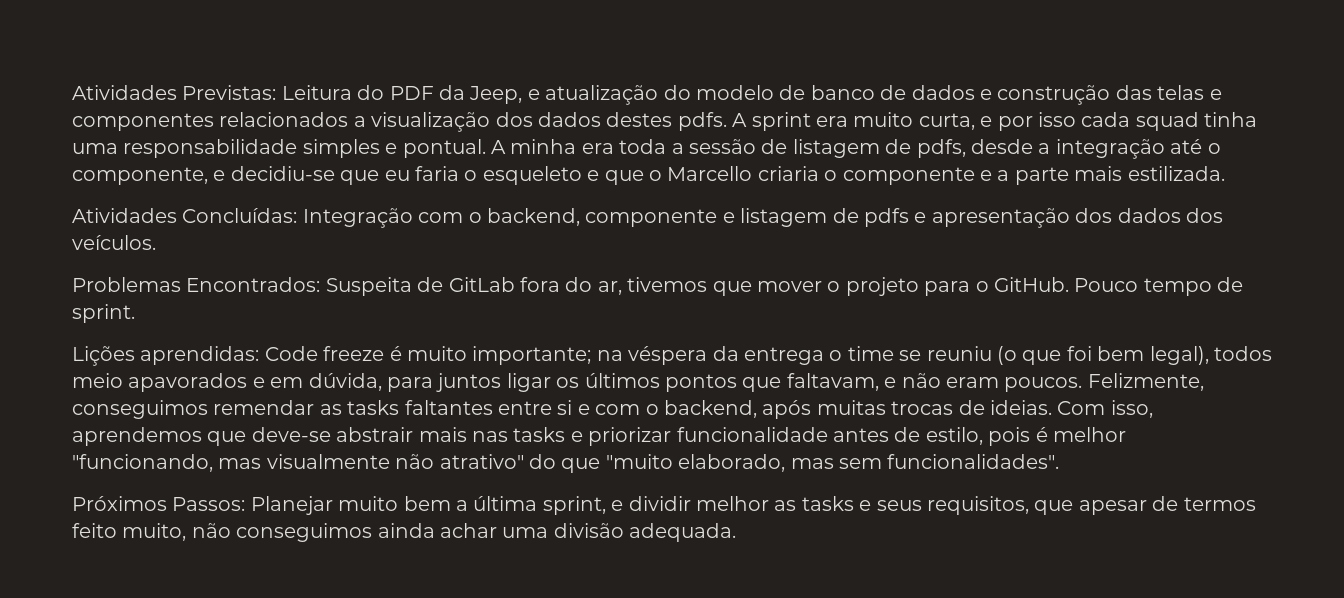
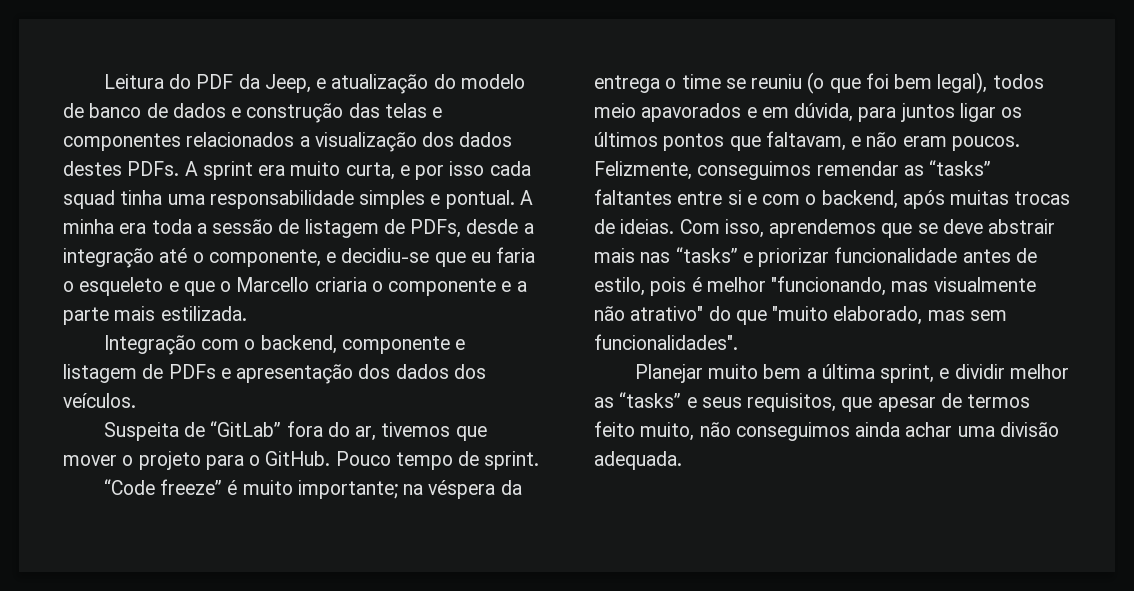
[72,85,277,100] Atividades Previstas: -> (103, 81) none
[677,112,727,131] pdfs. -> [127,161,180,176] PDFs.
[916,139,966,158] pdfs, -> [410,219,462,238] PDFs,
[72,208,298,223] Atividades Concluídas: -> (247, 313) none
[863,208,909,227] pdfs -> [168,364,216,379] PDFs
[72,277,321,292] Problemas Encontrados: -> (136, 400) none
[448,277,515,292] GitLab -> [210,421,282,437] “GitLab”
[72,346,385,366] Lições aprendidas: Code freeze -> [103,479,223,495] “Code freeze”
[347,400,400,415] tasks -> [929,160,992,176] “tasks”
[251,427,331,442] deve-se -> [917,219,983,234] se deve
[513,427,566,442] tasks -> [675,247,738,263] “tasks”
[72,496,246,511] Próximos Passos: -> (738, 342) none
[801,496,854,511] tasks -> [619,392,682,408] “tasks”

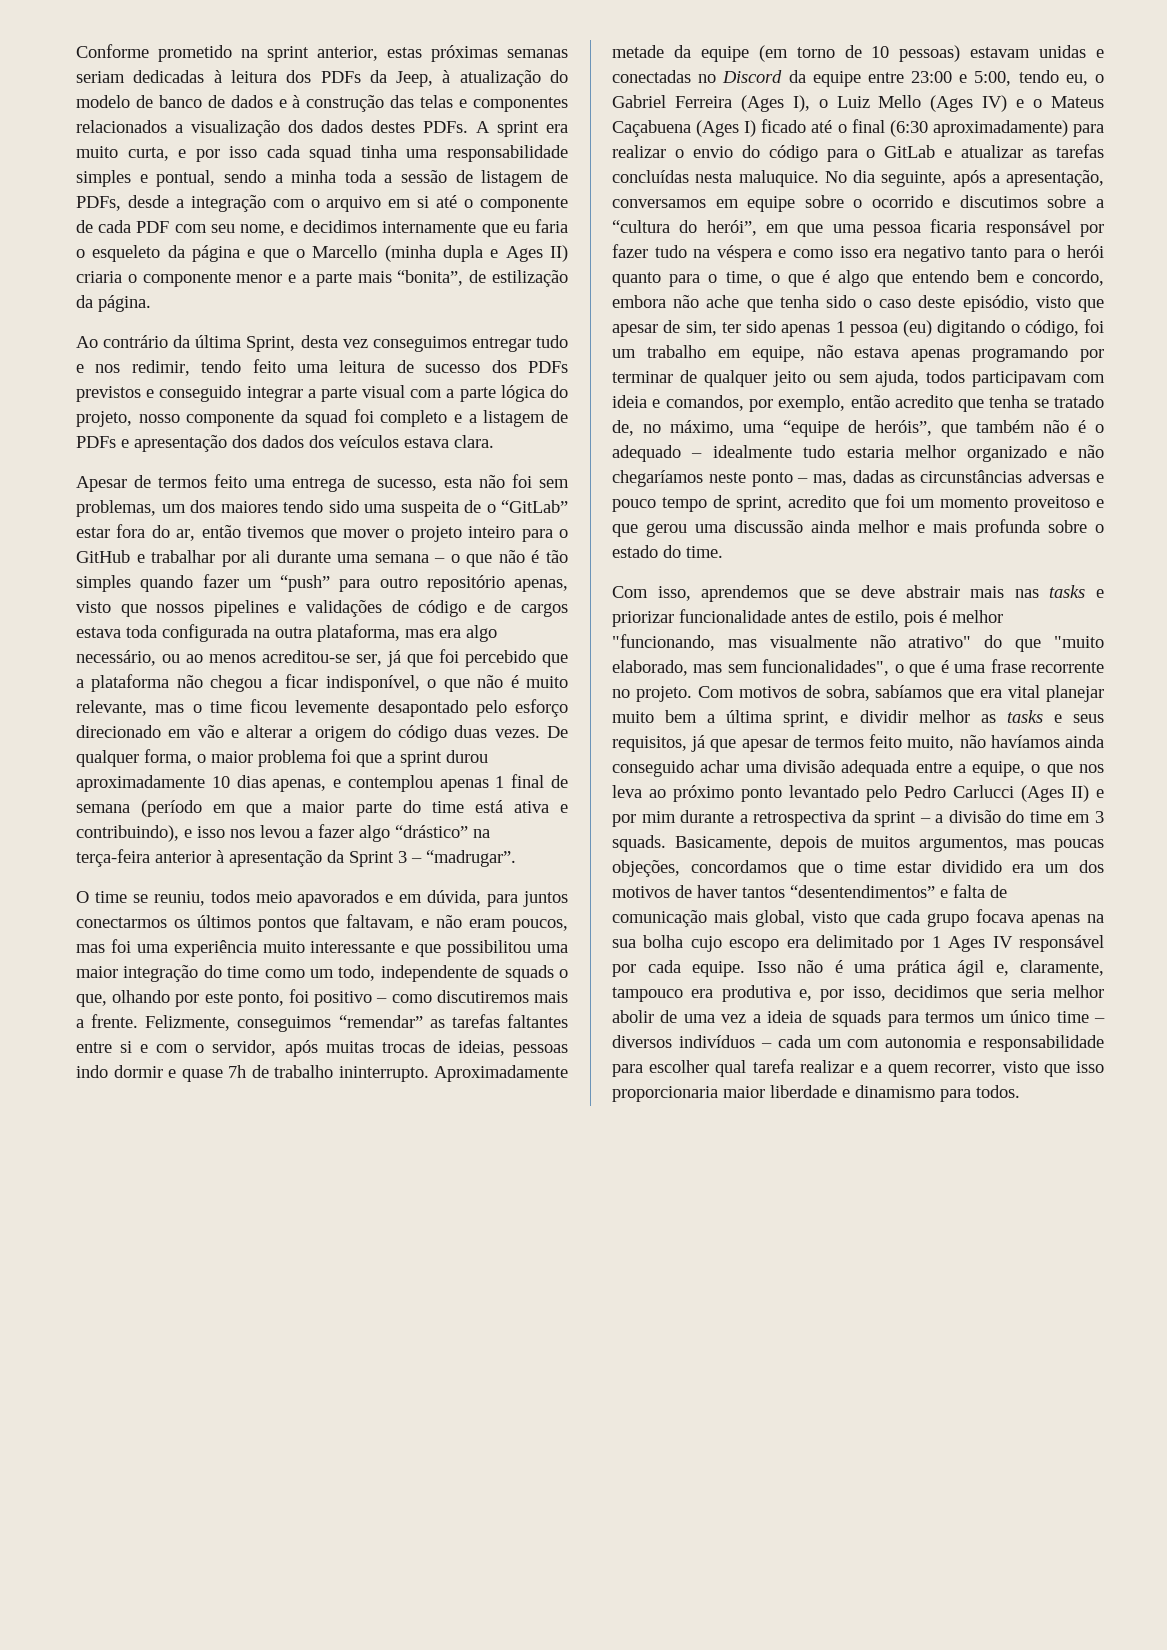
[103,74,234,89] Leitura do PDF -> [76,44,568,62] [76,70,361,83] Conforme prometido na sprint anterior, estas próximas semanas seriam dedicadas à leitura dos PDFs
[316,78,327,89] e -> [442,70,451,83] à
(242, 112) none -> [292,95,301,108] à
[445,190,533,209] [63,219,147,234] pontual. A minha era -> [156,170,337,187] pontual, sendo a minha
[159,248,430,267] até o componente, e decidiu-se -> [272,195,569,212] [76,220,477,236] com o arquivo em si até o componente de cada PDF com seu nome, e decidimos internamente
(164, 286) none -> [167,245,240,262] da página
(310, 284) none -> [384,245,568,262] (minha dupla e Ages II)
(497, 287) none -> [236,274,283,283] menor
[160,306,247,321] [103,335,466,355] estilizada. // Integração com o backend, componente e -> [397,270,569,287] [76,295,151,312] [76,335,568,352] [76,359,568,376] [76,385,568,402] [76,409,477,427] “bonita”, de estilização da página. // Ao contrário da última Sprint, desta vez conseguimos entregar tudo e nos redimir, tendo feito uma leitura de sucesso dos PDFs previstos e conseguido integrar a parte visual com a parte lógica do projeto, nosso componente da squad foi completo e a
[63,393,136,408] [103,421,282,441] veículos. // Suspeita de “GitLab” -> [339,435,494,448] [76,474,569,492] [76,500,568,517] [76,527,110,538] veículos estava clara. // Apesar de termos feito uma entrega de sucesso, esta não foi sem problemas, um dos maiores tendo sido uma suspeita de o “GitLab” estar
(377, 433) none -> [201,525,241,538] então
[205,451,540,470] [103,479,522,499] [594,72,988,94] para o GitHub. Pouco tempo de sprint. // “Code freeze” é muito importante; na véspera da entrega o time se reuniu (o que foi bem legal), -> [468,526,569,542] [76,550,569,567] [76,574,568,592] [76,600,569,617] [76,624,497,642] [76,649,568,667] [76,674,568,692] [76,699,568,717] [76,725,568,742] [76,749,488,767] [76,774,568,792] [76,800,568,817] [76,824,490,842] [76,849,516,867] [76,891,205,906] inteiro para o GitHub e trabalhar por ali durante uma semana – o que não é tão simples quando fazer um “push” para outro repositório apenas, visto que nossos pipelines e validações de código e de cargos estava toda configurada na outra plataforma, mas era algo necessário, ou ao menos acreditou-se ser, já que foi percebido que a plataforma não chegou a ficar indisponível, o que não é muito relevante, mas o time ficou levemente desapontado pelo esforço direcionado em vão e alterar a origem do código duas vezes. De qualquer forma, o maior problema foi que a sprint durou aproximadamente 10 dias apenas, e contemplou apenas 1 final de semana (período em que a maior parte do time está ativa e contribuindo), e isso nos levou a fazer algo “drástico” na terça-feira anterior à apresentação da Sprint 3 – “madrugar”. // O time se reuniu,
[959,103,996,122] ligar -> [76,917,167,928] conectarmos
[951,136,1020,151] [594,160,992,180] poucos. Felizmente, conseguimos remendar as “tasks” -> [512,919,568,932] [76,939,569,957] [76,965,568,982] [76,989,568,1007] [76,1014,500,1032] poucos, mas foi uma experiência muito interessante e que possibilitou uma maior integração do time como um todo, independente de squads o que, olhando por este ponto, foi positivo – como discutiremos mais a frente. Felizmente, conseguimos “remendar” as tarefas
[821,190,898,209] backend, -> [212,1040,277,1056] servidor,
[620,219,675,234] ideias. -> [457,1040,568,1057] [76,1065,568,1082] [612,45,1104,62] [612,70,1104,87] [612,95,1104,112] [612,119,1104,137] [612,144,1104,162] [612,170,1104,187] [612,195,1104,212] [612,219,1104,237] [612,244,1104,262] [612,270,1104,287] [612,295,1104,312] [612,319,1104,337] [612,345,1104,362] [612,370,1105,387] [612,395,1104,412] [612,420,1104,437] [612,445,1104,462] [612,470,1104,487] [612,494,1104,512] [612,519,1104,537] [612,545,723,558] ideias, pessoas indo dormir e quase 7h de trabalho ininterrupto. Aproximadamente metade da equipe (em torno de 10 pessoas) estavam unidas e conectadas no Discord da equipe entre 23:00 e 5:00, tendo eu, o Gabriel Ferreira (Ages I), o Luiz Mello (Ages IV) e o Mateus Caçabuena (Ages I) ficado até o final (6:30 aproximadamente) para realizar o envio do código para o GitLab e atualizar as tarefas concluídas nesta maluquice. No dia seguinte, após a apresentação, conversamos em equipe sobre o ocorrido e discutimos sobre a “cultura do herói”, em que uma pessoa ficaria responsável por fazer tudo na véspera e como isso era negativo tanto para o herói quanto para o time, o que é algo que entendo bem e concordo, embora não ache que tenha sido o caso deste episódio, visto que apesar de sim, ter sido apenas 1 pessoa (eu) digitando o código, foi um trabalho em equipe, não estava apenas programando por terminar de qualquer jeito ou sem ajuda, todos participavam com ideia e comandos, por exemplo, então acredito que tenha se tratado de, no máximo, uma “equipe de heróis”, que também não é o adequado – idealmente tudo estaria melhor organizado e não chegaríamos neste ponto – mas, dadas as circunstâncias adversas e pouco tempo de sprint, acredito que foi um momento proveitoso e que gerou uma discussão ainda melhor e mais profunda sobre o estado do time. //
[675,247,738,263] “tasks” -> [1049,585,1086,598] tasks
[594,334,738,350] [634,364,703,383] funcionalidades". // Planejar -> [762,659,1104,677] [612,685,1104,702] funcionalidades", o que é uma frase recorrente no projeto. Com motivos de sobra, sabíamos que era vital planejar
[619,392,682,408] “tasks” -> [1006,710,1043,723] tasks
(837, 402) none -> [691,735,706,752] já
[735,422,1059,441] [594,451,682,470] conseguimos ainda achar uma divisão adequada. -> [990,735,1104,748] [612,760,1104,777] [612,785,1104,802] [612,810,1104,827] [612,835,1104,852] [612,860,1104,877] [612,884,1007,898] [612,909,1104,927] [612,935,1104,952] [612,960,1104,977] [612,985,1104,1002] [612,1010,1105,1027] [612,1035,1104,1052] [612,1059,1104,1077] [612,1085,1020,1102] havíamos ainda conseguido achar uma divisão adequada entre a equipe, o que nos leva ao próximo ponto levantado pelo Pedro Carlucci (Ages II) e por mim durante a retrospectiva da sprint – a divisão do time em 3 squads. Basicamente, depois de muitos argumentos, mas poucas objeções, concordamos que o time estar dividido era um dos motivos de haver tantos “desentendimentos” e falta de comunicação mais global, visto que cada grupo focava apenas na sua bolha cujo escopo era delimitado por 1 Ages IV responsável por cada equipe. Isso não é uma prática ágil e, claramente, tampouco era produtiva e, por isso, decidimos que seria melhor abolir de uma vez a ideia de squads para termos um único time – diversos indivíduos – cada um com autonomia e responsabilidade para escolher qual tarefa realizar e a quem recorrer, visto que isso proporcionaria maior liberdade e dinamismo para todos.

